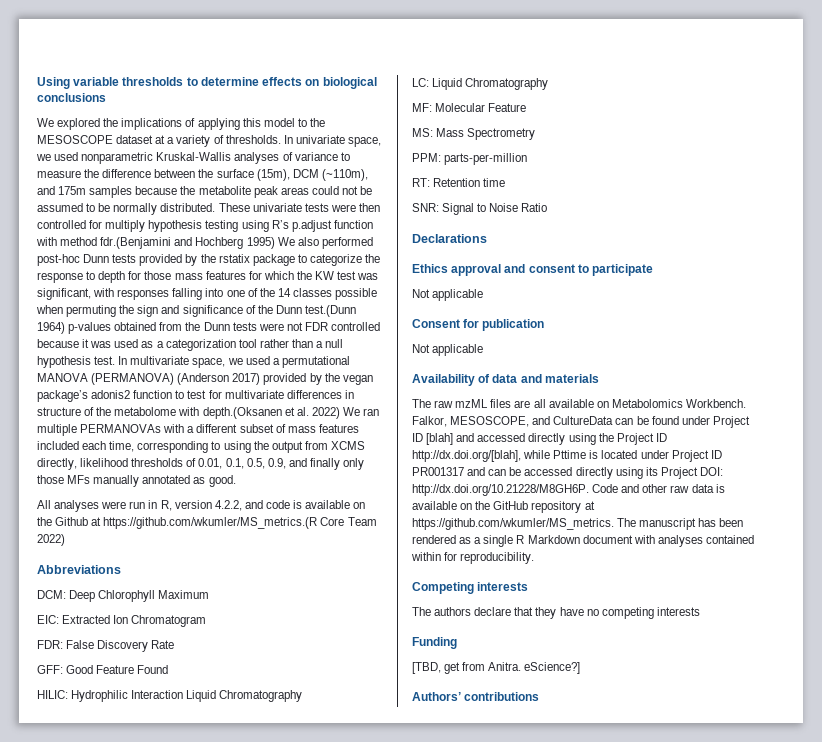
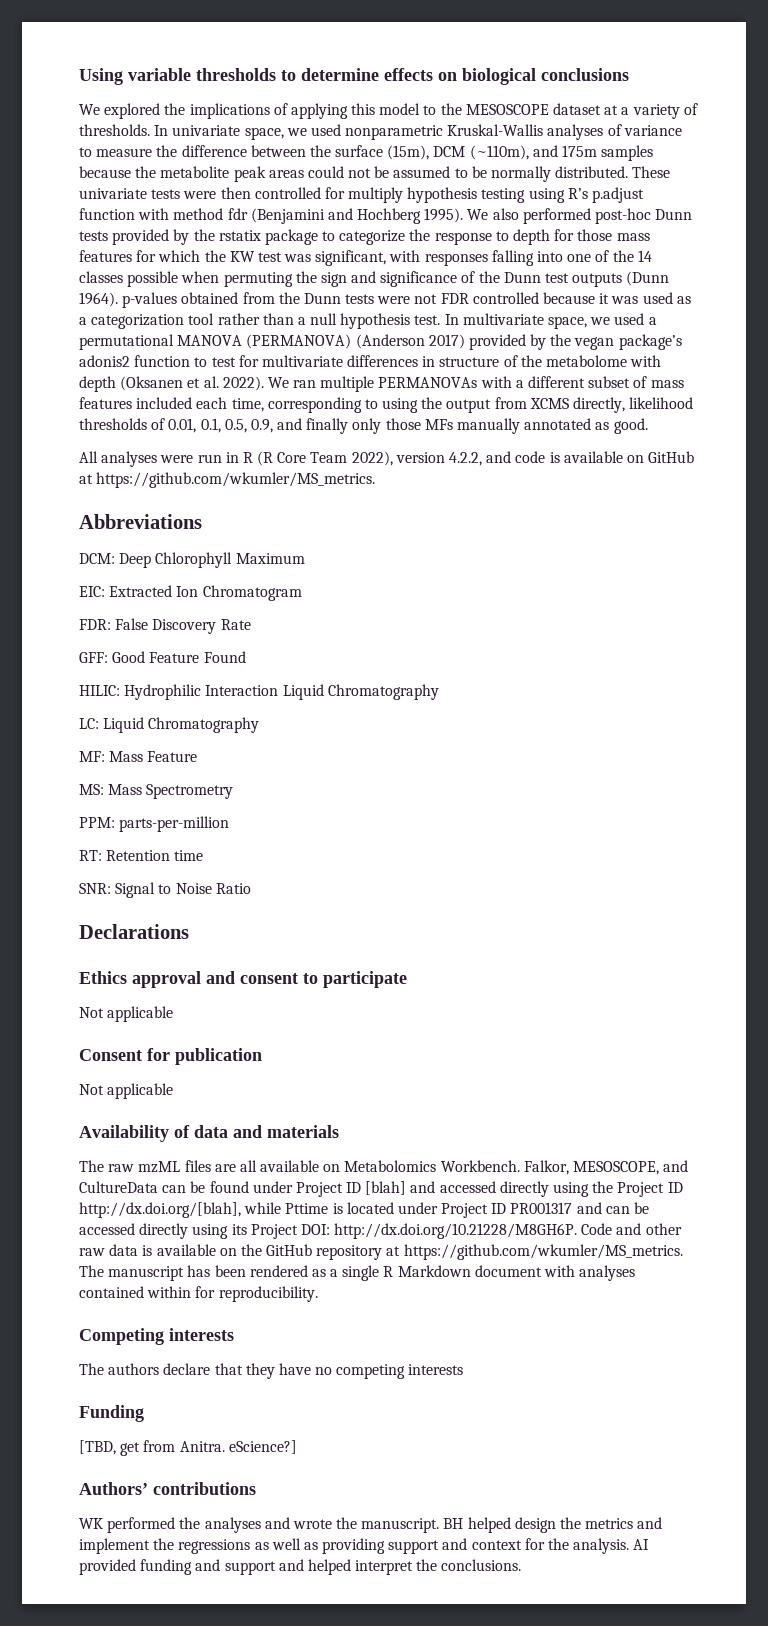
[100,237,172,249] fdr.(Benjamini -> [227,208,325,224] fdr (Benjamini
[246,237,275,249] 1995) -> [424,208,464,223] 1995).
[304,305,356,317] [37,322,65,334] test.(Dunn 1964) -> [545,271,670,287] [79,292,118,307] test outputs (Dunn 1964).
[202,407,282,419] depth.(Oksanen -> [79,376,184,392] depth (Oksanen
[311,407,340,419] 2022) -> [222,376,264,391] 2022).
[160,500,172,511] R, -> [242,451,393,466] R (R Core Team 2022),
[37,517,377,529] [37,534,65,546] the Github at https://github.com/wkumler/MS_metrics.(R Core Team 2022) -> [648,451,695,463] [79,472,376,488] GitHub at https://github.com/wkumler/MS_metrics.
[435,103,486,112] Molecular -> [109,751,144,762] Mass
(540, 696) none -> [79,1517,663,1533] [79,1538,650,1554] [79,1559,522,1575] // WK performed the analyses and wrote the manuscript. BH helped design the metrics and implement the regressions as well as providing support and context for the analysis. AI provided funding and support and helped interpret the conclusions.

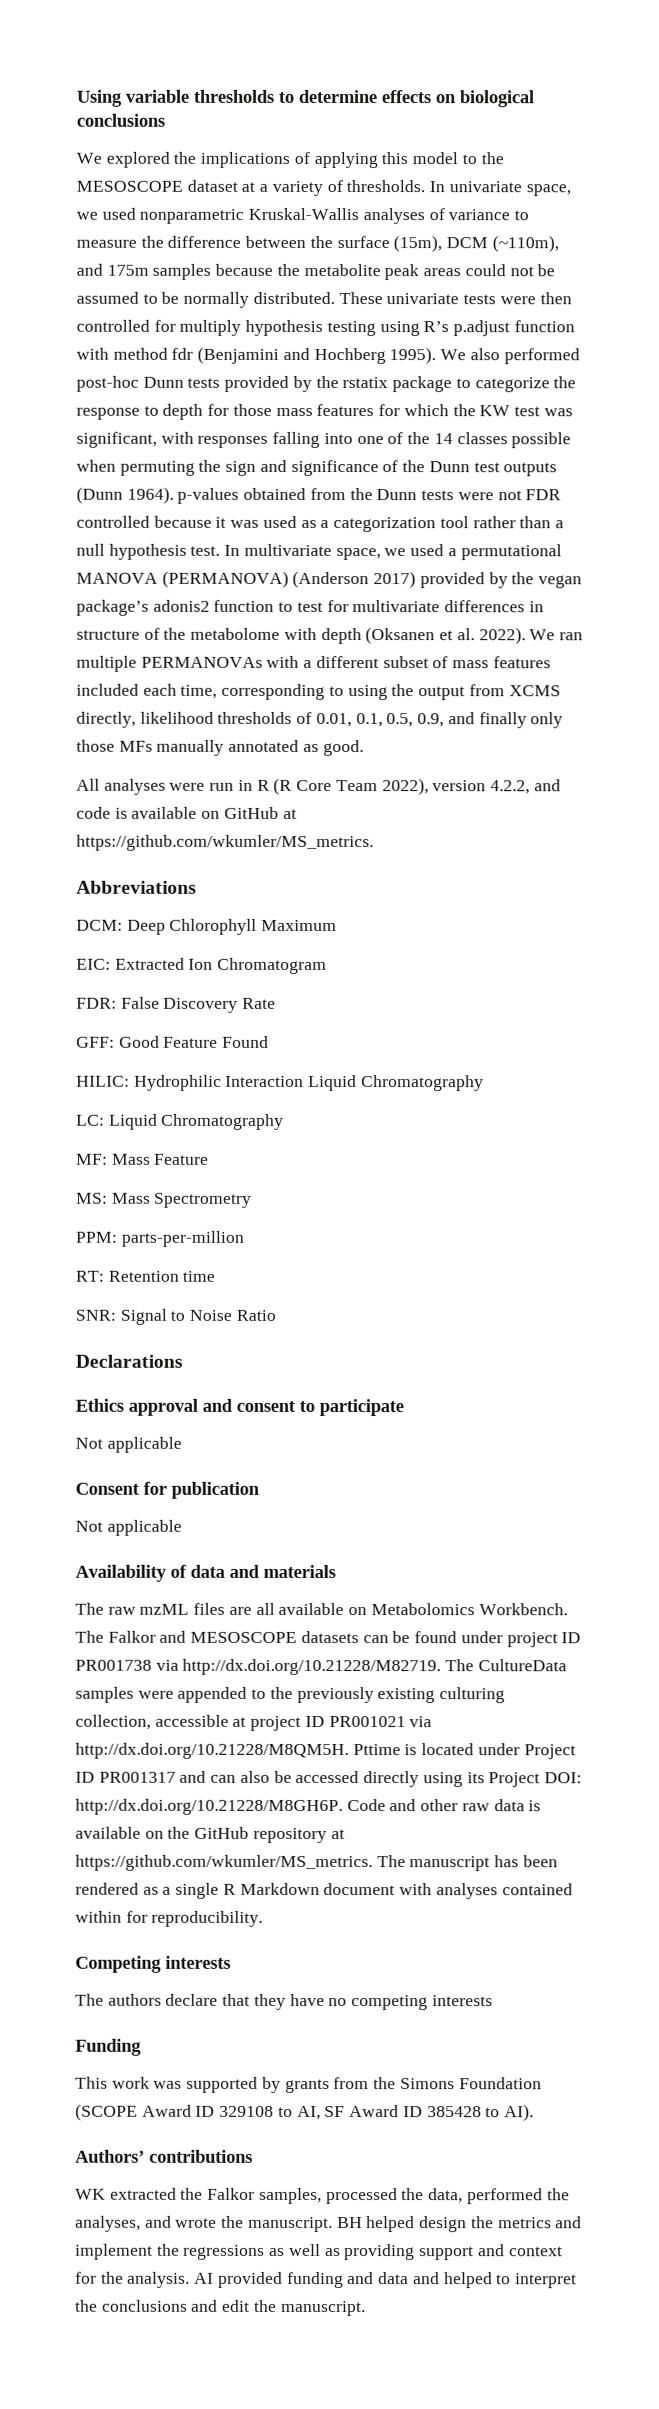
[523,1160,689,1175] [79,1181,683,1197] [79,1202,282,1218] Falkor, MESOSCOPE, and CultureData can be found under Project ID [blah] and accessed directly using the Project ID http://dx.doi.org/[blah], while -> [75,1630,582,1648] [75,1658,567,1676] [75,1686,506,1704] [75,1714,433,1731] [75,1742,349,1760] The Falkor and MESOSCOPE datasets can be found under project ID PR001738 via http://dx.doi.org/10.21228/M82719. The CultureData samples were appended to the previously existing culturing collection, accessible at project ID PR001021 via http://dx.doi.org/10.21228/M8QM5H.
(630, 1210) none -> [239,1770,270,1783] also
[79,1440,297,1456] [79,1482,256,1495] [79,1518,103,1529] [TBD, get from Anitra. eScience?] // Authors’ contributions // WK -> [75,2076,542,2094] [75,2103,534,2122] [75,2149,253,2163] [75,2187,464,2205] This work was supported by grants from the Simons Foundation (SCOPE Award ID 329108 to AI, SF Award ID 385428 to AI). // Authors’ contributions // WK extracted the Falkor samples, processed the data,
[204,1517,261,1533] analyses -> [75,2215,141,2232] analyses,
[224,1561,276,1575] support -> [378,2272,410,2285] data
(351, 1567) none -> [496,2274,512,2285] to
[441,1559,522,1571] conclusions. -> [101,2299,366,2317] conclusions and edit the manuscript.

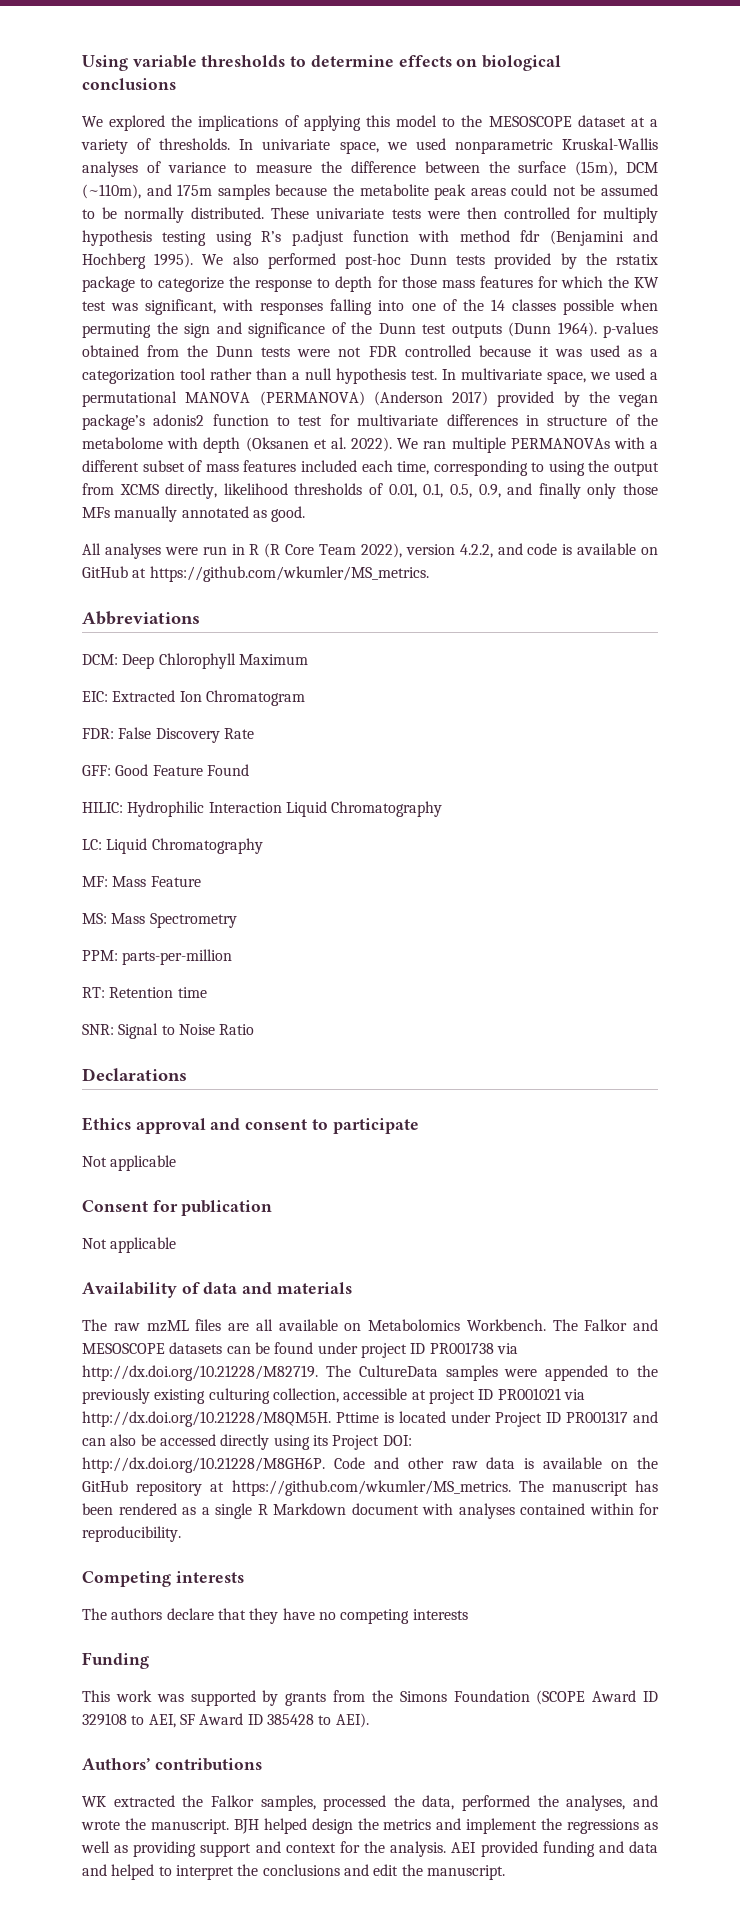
[296,2105,321,2120] AI, -> [148,1714,176,1728] AEI,
[503,2104,534,2122] AI). -> [335,1713,369,1728] AEI).
[336,2217,363,2229] BH -> [233,1819,259,1834] BJH
[194,2272,215,2284] AI -> [451,1842,477,1853] AEI

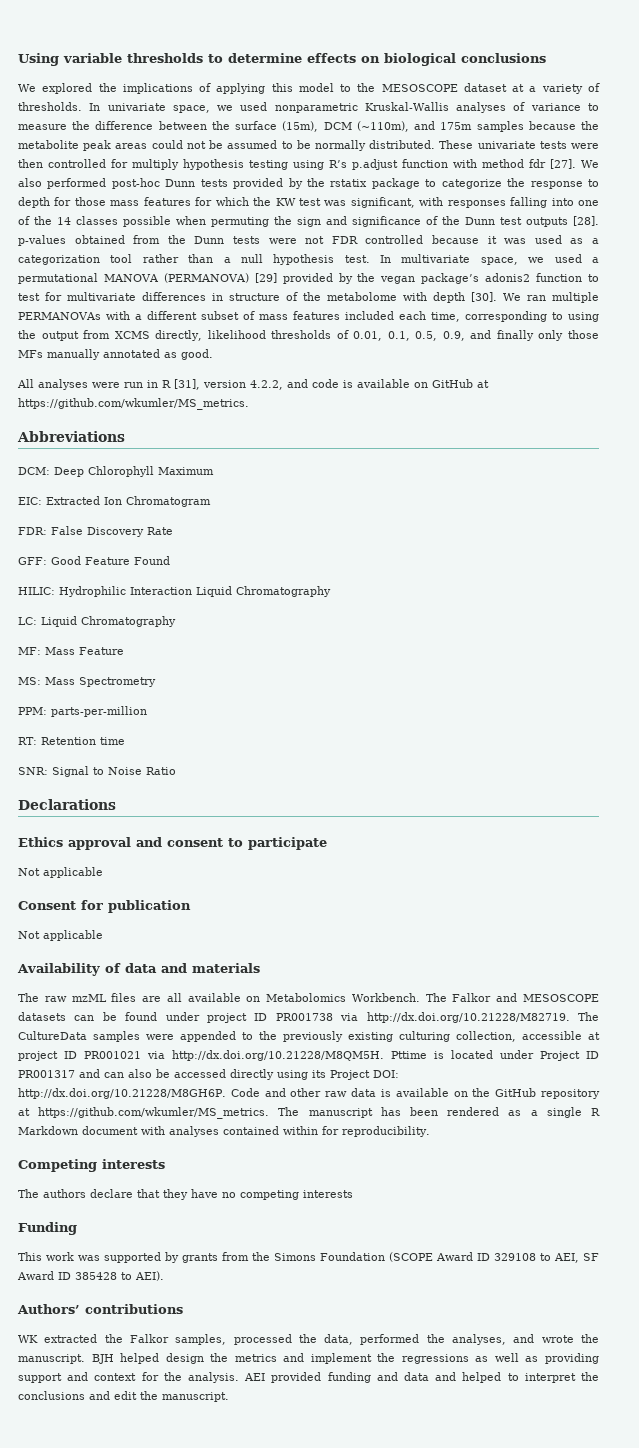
[549,230,658,246] [82,253,194,269] (Benjamini and Hochberg 1995). -> [550,159,576,169] [27].
[508,322,597,337] (Dunn 1964). -> [573,216,599,226] [28].
[373,391,488,406] (Anderson 2017) -> [254,273,277,283] [29]
[245,437,392,452] (Oksanen et al. 2022). -> [471,292,497,302] [30].
[264,543,402,558] (R Core Team 2022), -> [174,379,200,390] [31],

